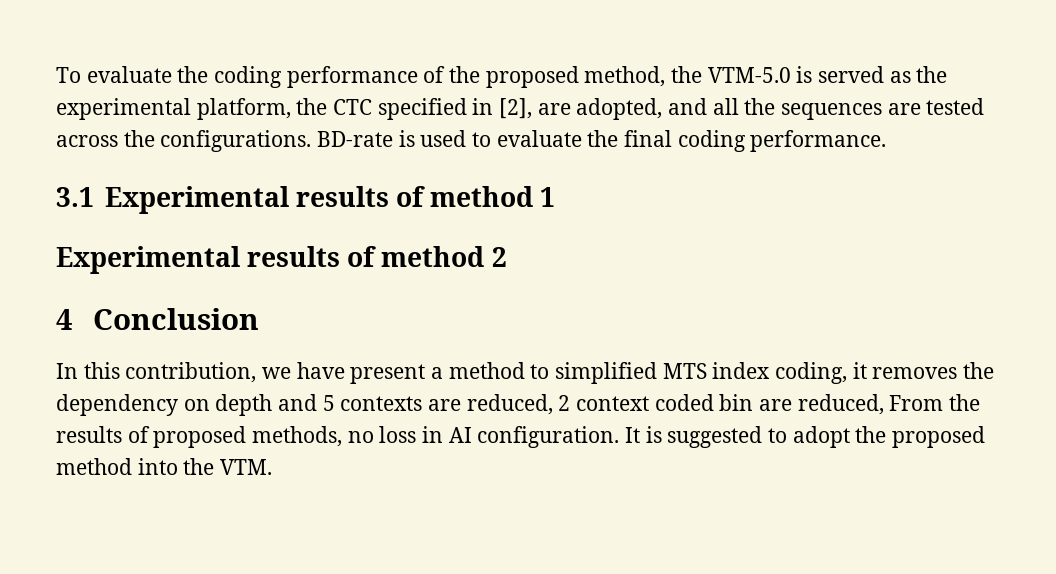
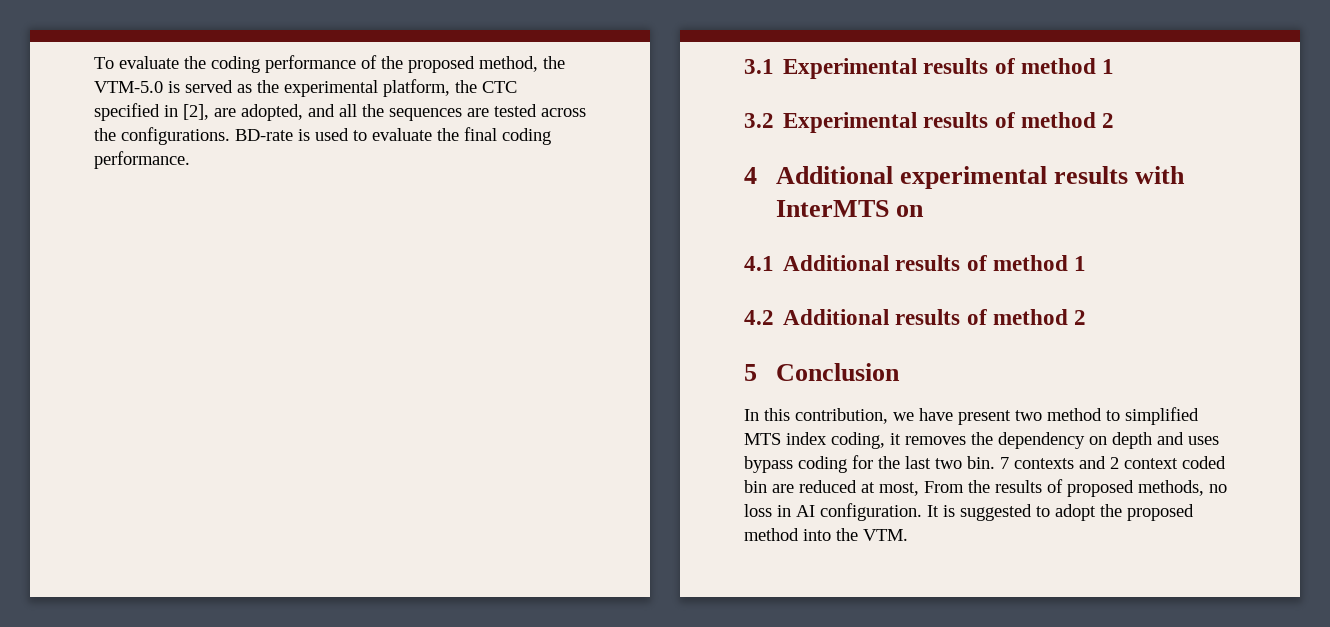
(556, 197) none -> [744,113,774,128] 3.2
(72, 319) none -> [775,166,1185,189] [775,200,924,217] [744,255,1087,271] [744,309,1087,325] [744,364,757,381] Additional experimental results with InterMTS on // 4.1 Additional results of method 1 // 4.2 Additional results of method 2 // 5
[431,367,444,379] a -> [1015,410,1042,421] two
[322,394,553,415] 5 contexts are reduced, -> [1188,436,1219,445] [744,455,1106,473] uses bypass coding for the last two bin. 7 contexts and
[797,394,884,415] reduced, -> [799,480,919,496] reduced at most,

